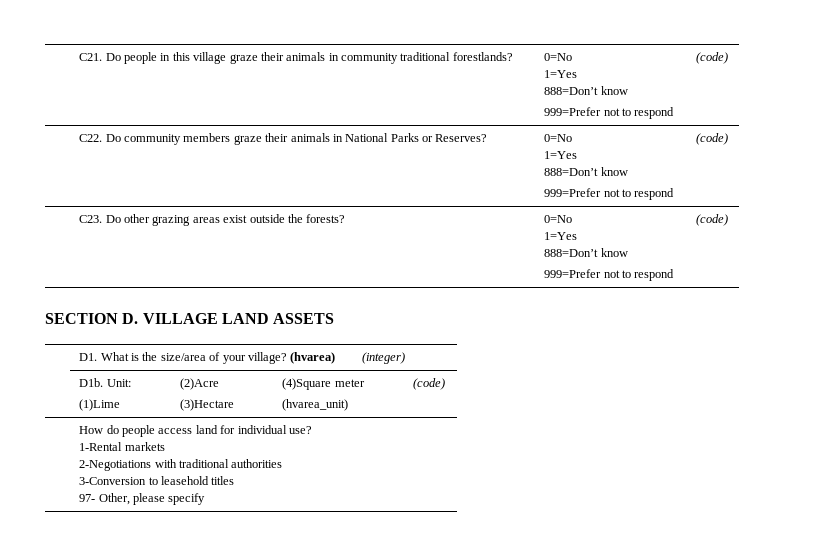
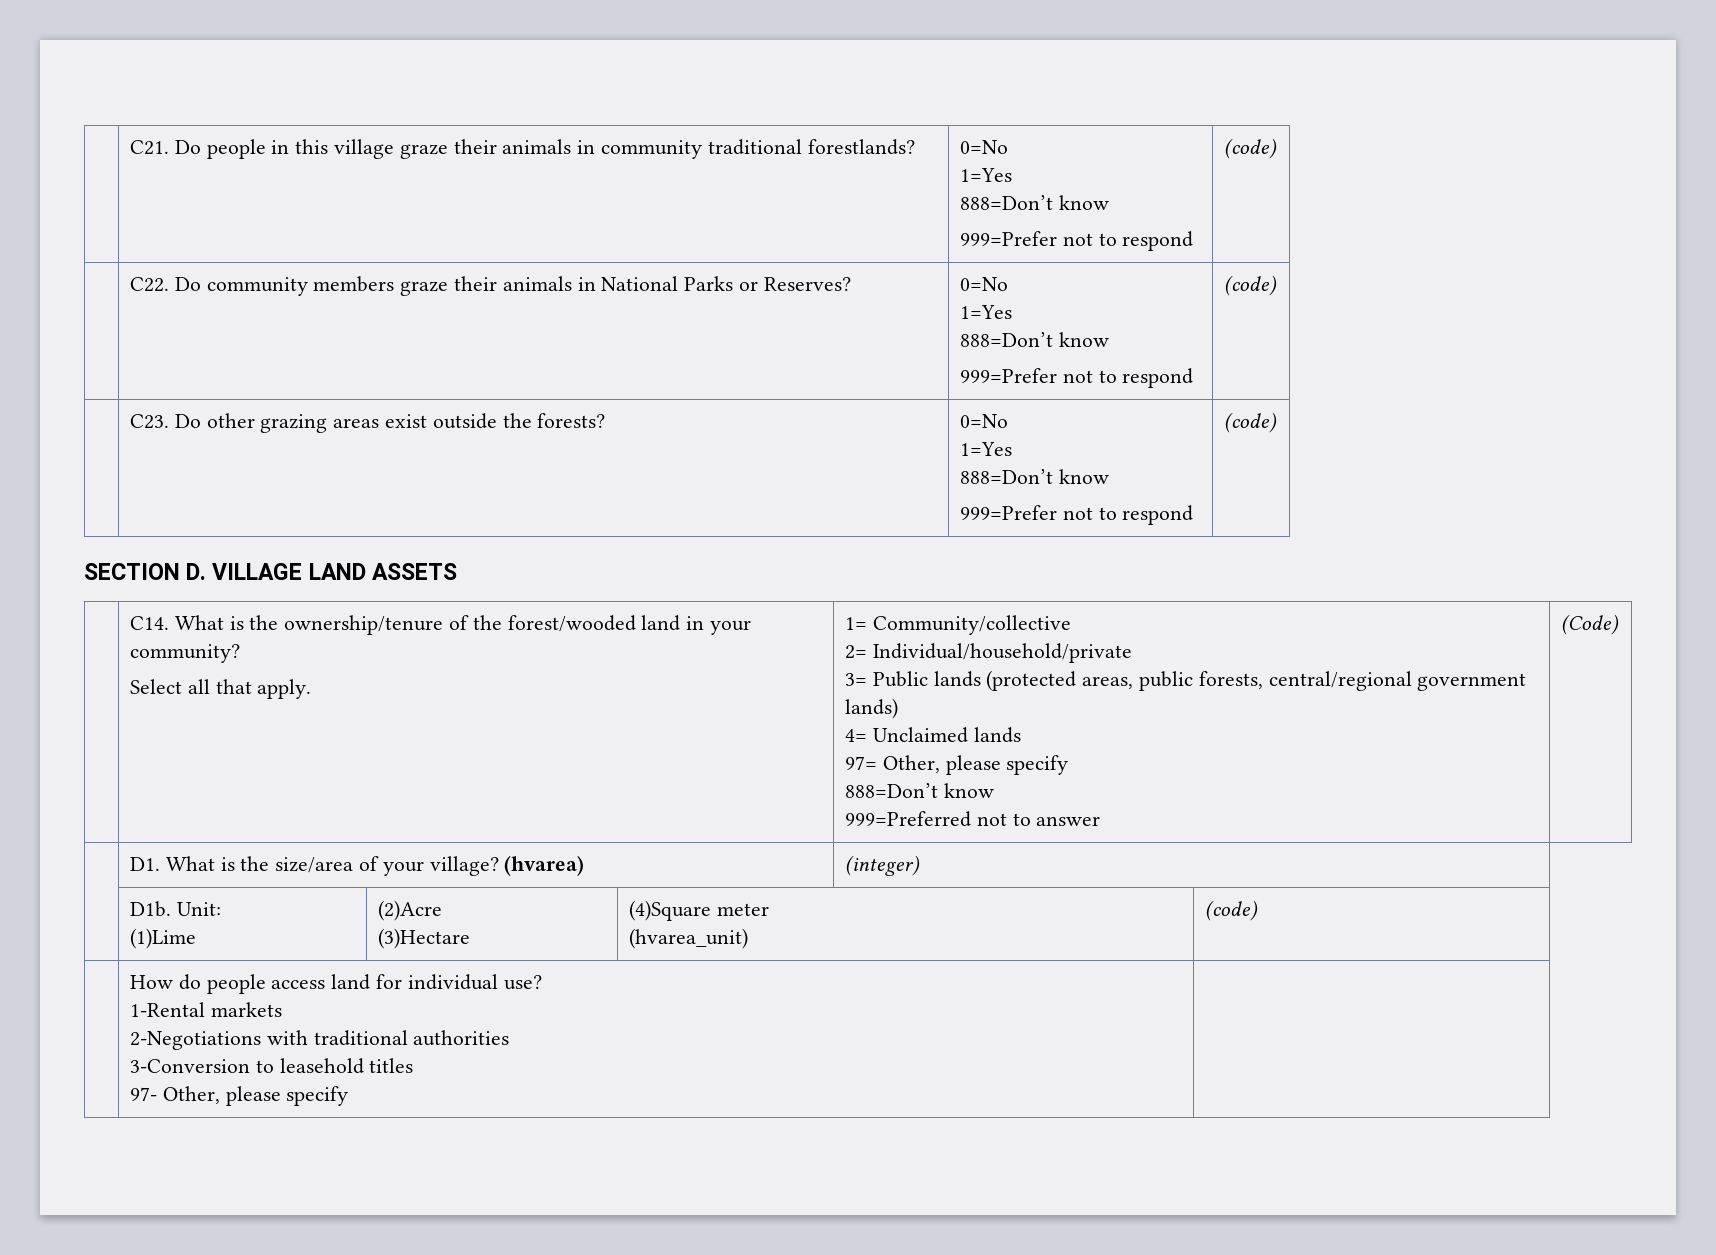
(335, 318) none -> [129,615,751,635] [129,644,240,663] [129,679,312,699] [844,615,1071,635] [844,643,1132,663] [844,670,1527,691] [844,698,898,719] [844,727,1021,743] [844,755,1069,775] [844,783,994,798] [844,811,1101,827] [1560,614,1619,635] // | C14. What is the ownership/tenure of the forest/wooded land in your community? // Select all that apply. | 1= Community/collective // 2= Individual/household/private // 3= Public lands (protected areas, public forests, central/regional government lands) // 4= Unclaimed lands // 97= Other, please specify // 888=Don’t know // 999=Preferred not to answer | (Code)

